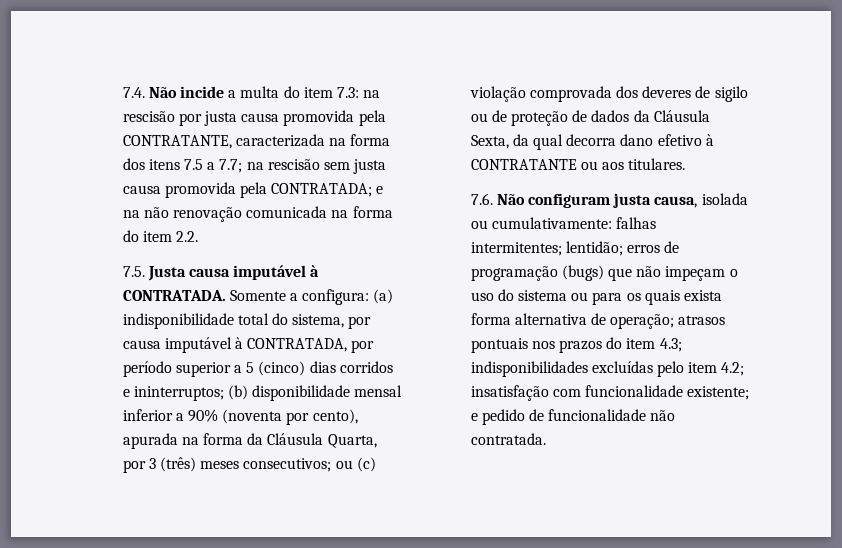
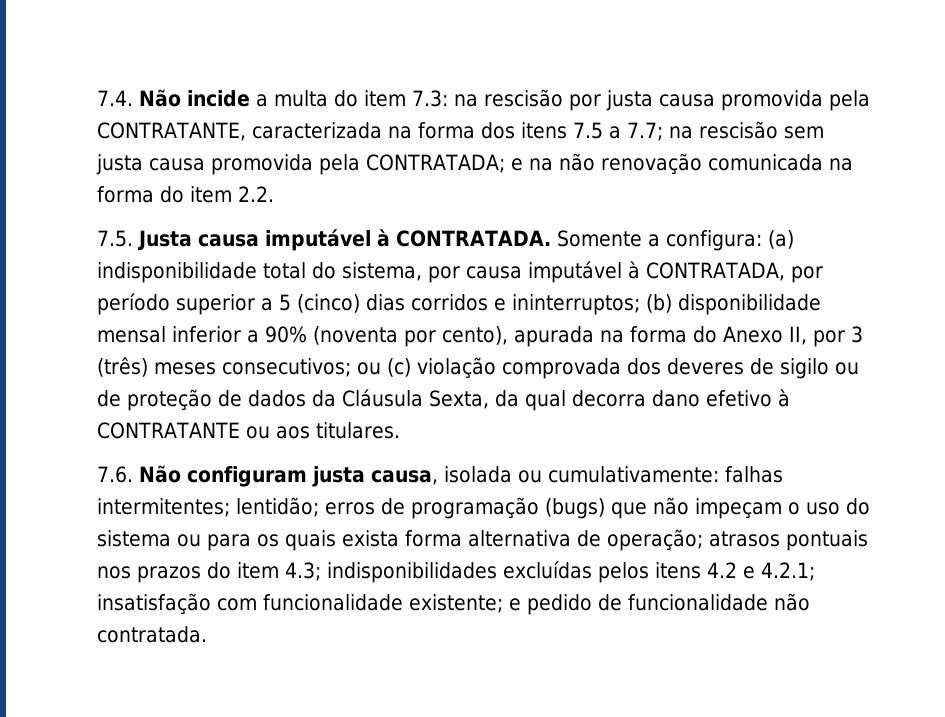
[247,433,377,448] da Cláusula Quarta, -> [693,326,808,345] do Anexo II,
[656,361,745,377] pelo item 4.2; -> [598,562,816,583] pelos itens 4.2 e 4.2.1;

